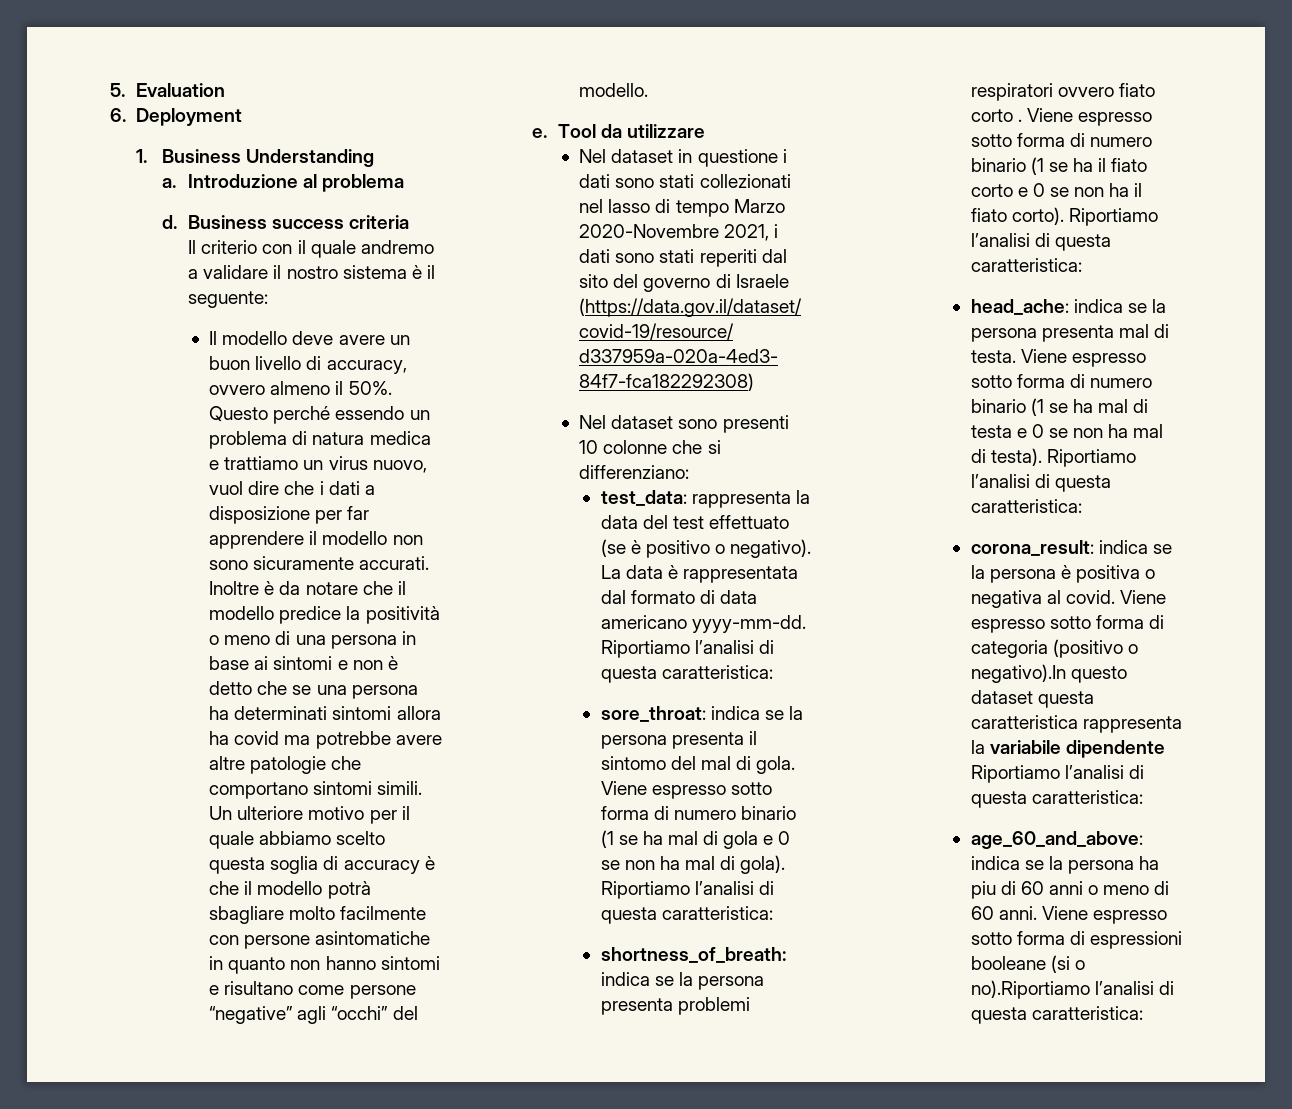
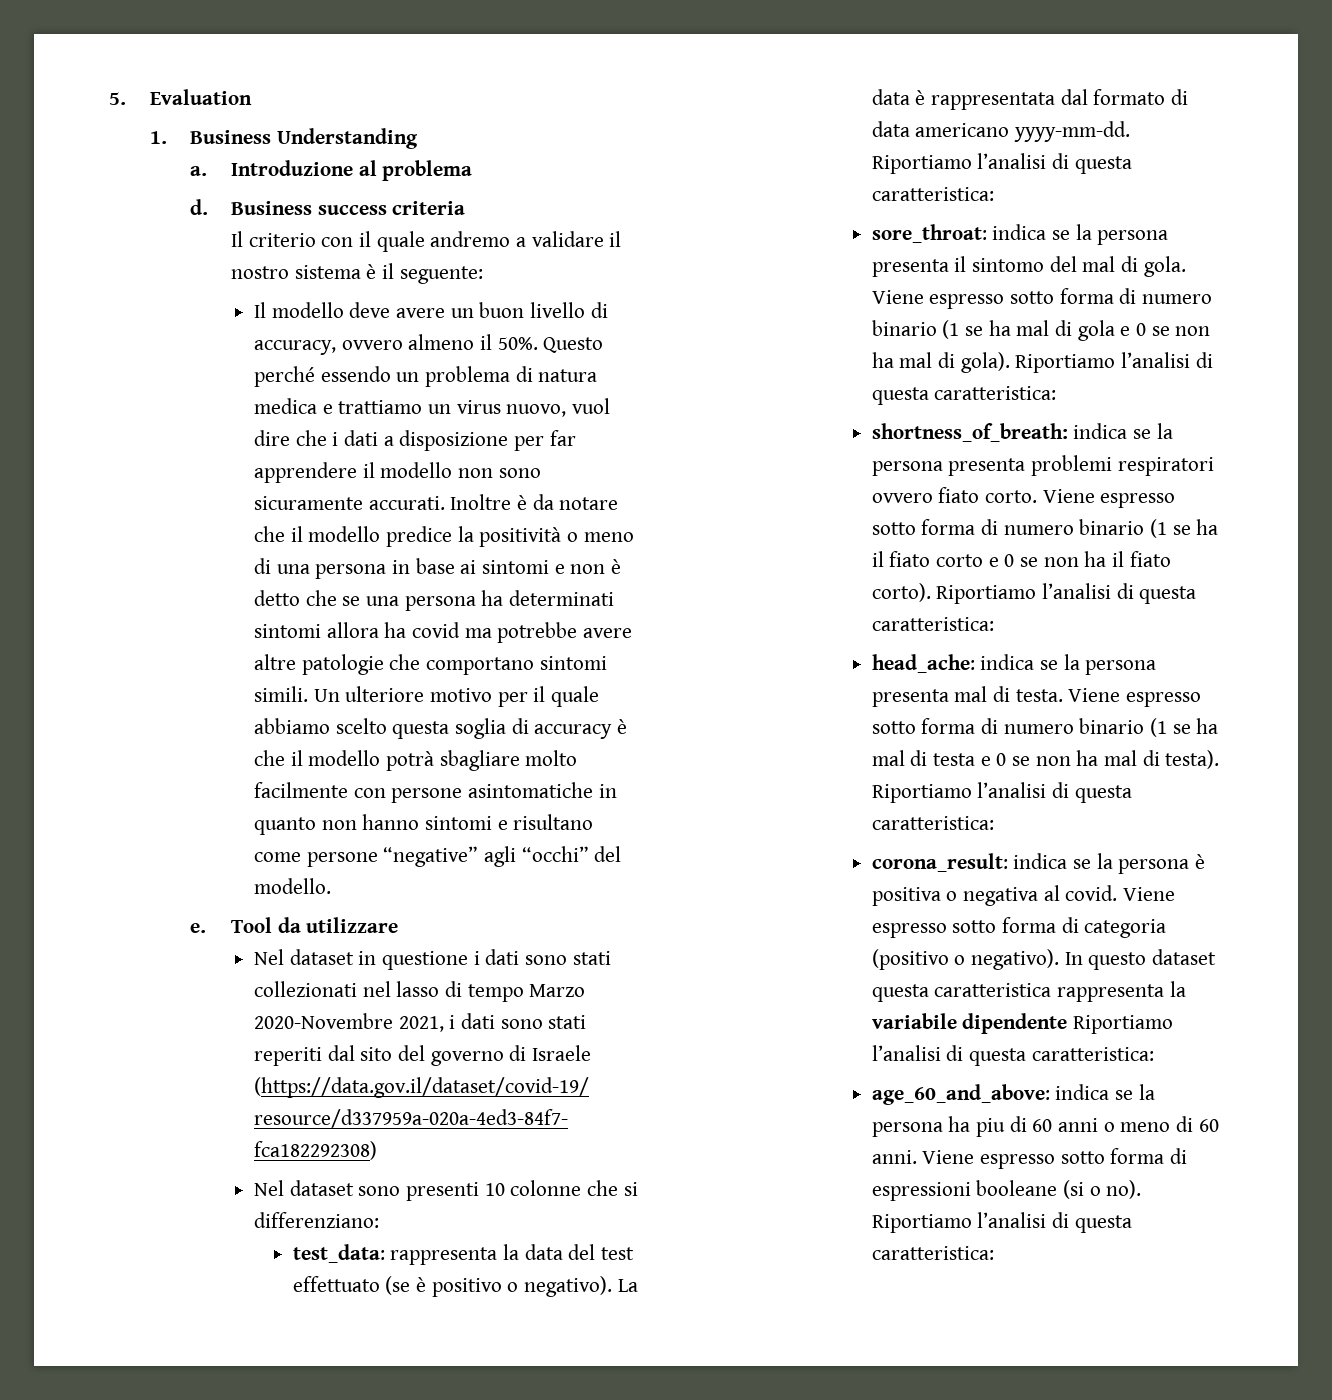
[110,108,243,126] // 6. Deployment -> (252, 97) none
[970,109,1022,122] corto . -> [984,490,1037,503] corto.
[970,664,1066,683] negativo).In -> [970,949,1083,970] negativo). In
[970,980,1090,999] no).Riportiamo -> [1106,1180,1142,1199] [871,1214,972,1233] no). Riportiamo

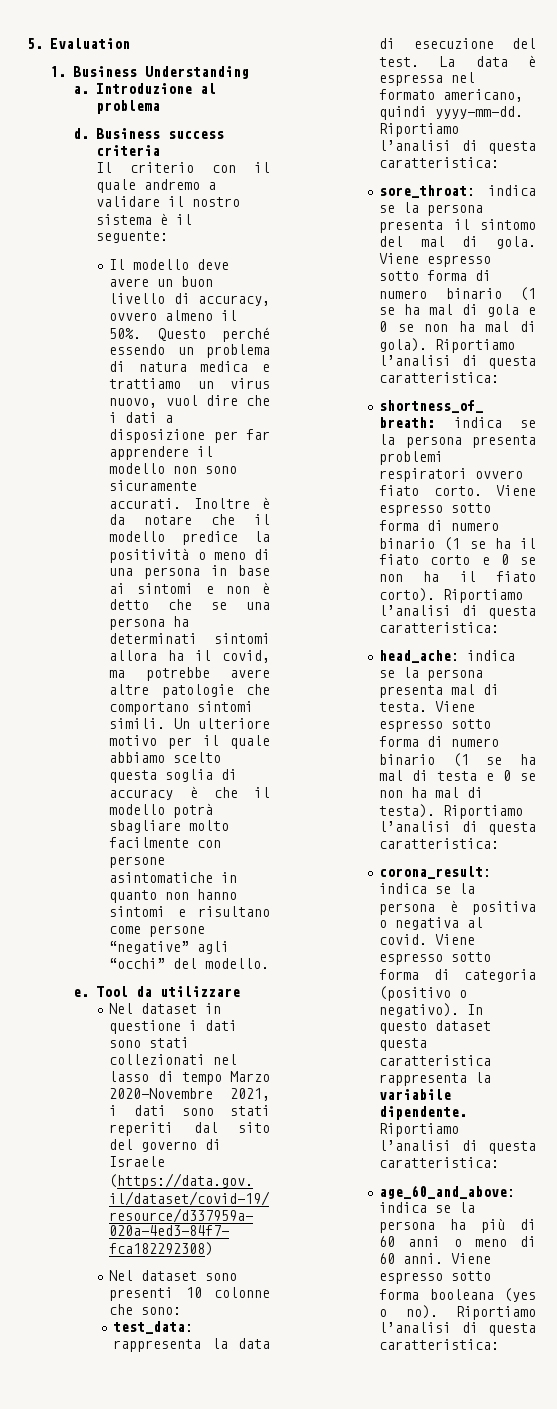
[412,622,461,638] covid -> [195,650,270,663] il covid,
[623,1182,638,1196] [254,1212,380,1228] si differenziano: -> [141,1307,182,1315] sono:
[568,1244,634,1260] [292,1276,638,1297] [871,89,1188,110] [871,121,1010,137] del test effettuato (se è positivo o negativo). La data è rappresentata dal formato di data americano -> [379,38,536,49] [379,55,536,67] [379,72,476,86] [379,89,524,102] [379,106,428,120] di esecuzione del test. La data è espressa nel formato americano, quindi
[962,1013,1068,1034] dipendente -> [379,1106,468,1120] dipendente.
[975,1118,1005,1137] piu -> [481,1219,506,1233] più
[1169,1148,1187,1164] [871,1180,1084,1201] di espressioni booleane (si -> [429,1288,536,1302] booleana (yes

